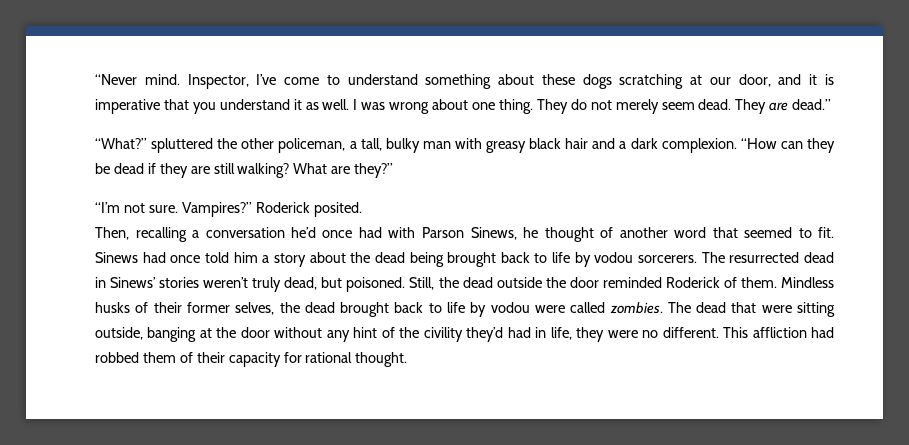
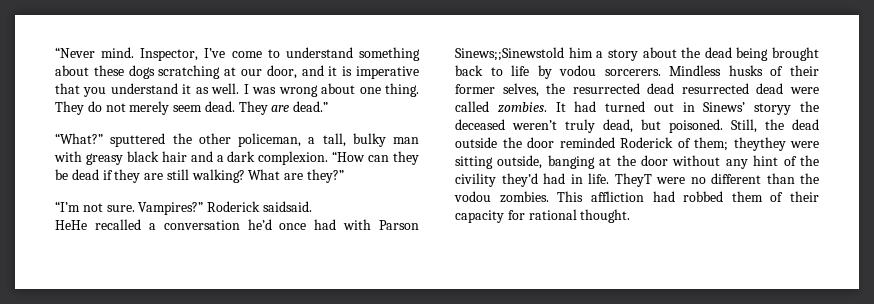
[151,138,214,153] spluttered -> [110,133,166,147] sputtered
[313,202,362,217] [95,227,187,242] posited. // Then, recalling -> [262,201,312,212] [55,219,141,230] saidsaid. // HeHe recalled
[470,227,834,242] [95,252,229,263] Sinews, he thought of another word that seemed to fit. Sinews had once told -> [455,47,564,61] Sinews;;Sinewstold
[701,252,834,263] [95,277,200,288] The resurrected dead in Sinews’ stories -> [669,65,819,76] [455,83,819,97] [455,101,819,115] [455,119,505,130] Mindless husks of their former selves, the resurrected dead resurrected dead were called zombies. It had turned out in Sinews’ storyy the deceased
[740,277,834,288] [95,302,757,317] them. Mindless husks of their former selves, the dead brought back to life by vodou were called zombies. The dead that -> [694,137,786,151] them; theythey
[550,327,719,342] life, they were no different. -> [588,173,819,187] [454,191,549,203] life. TheyT were no different than the vodou zombies.

